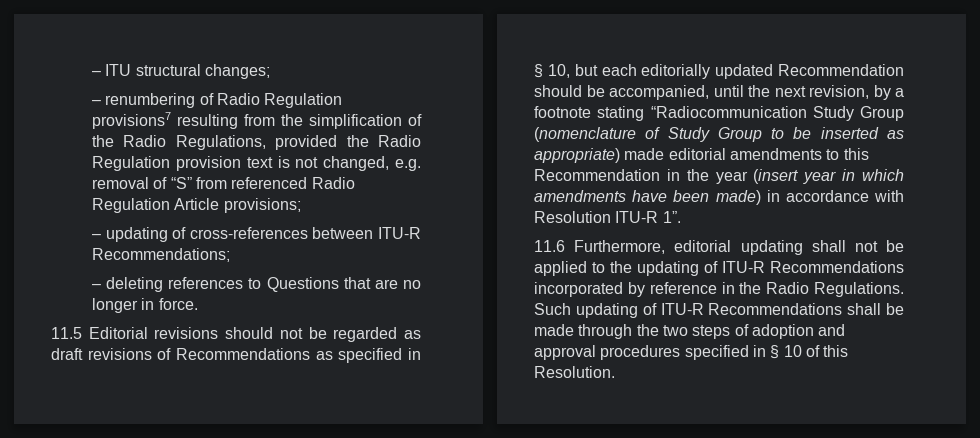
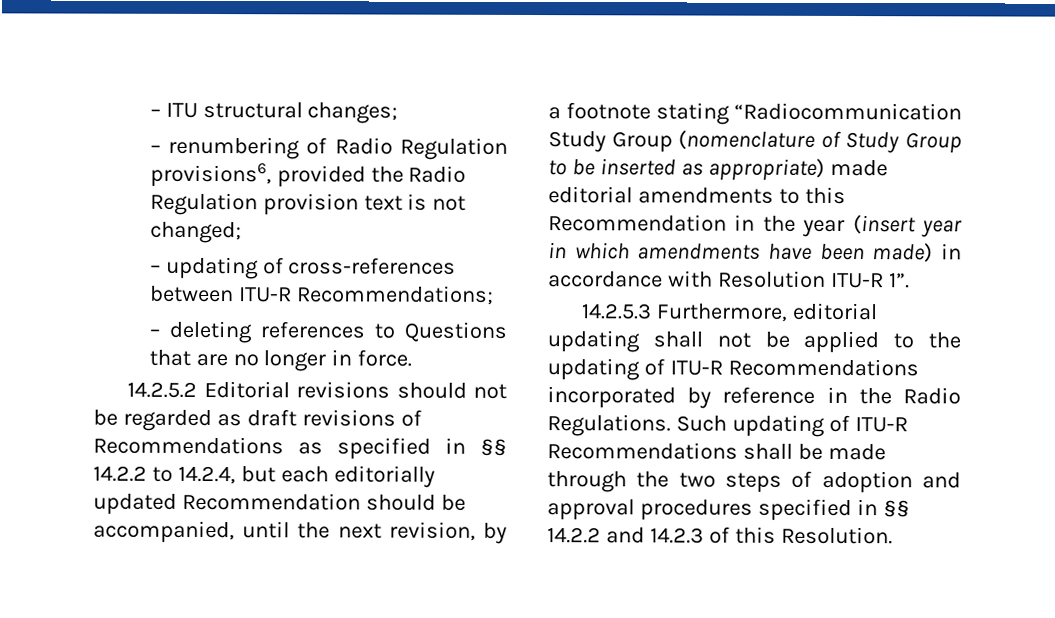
[92,112,422,129] [92,135,266,150] provisions7 resulting from the simplification of the Radio Regulations, -> [149,162,272,188] provisions6,
[323,156,422,171] [92,177,355,189] [92,198,301,213] changed, e.g. removal of “S” from referenced Radio Regulation Article provisions; -> [149,221,242,244] changed;
[51,327,82,339] 11.5 -> [127,381,198,398] 14.2.5.2
[534,64,570,78] § 10, -> [480,438,507,456] [93,465,236,485] §§ 14.2.2 to 14.2.4,
[534,240,565,252] 11.6 -> [581,303,653,320] 14.2.5.3
[770,345,802,359] § 10 -> [882,500,910,518] [547,527,704,544] §§ 14.2.2 and 14.2.3

